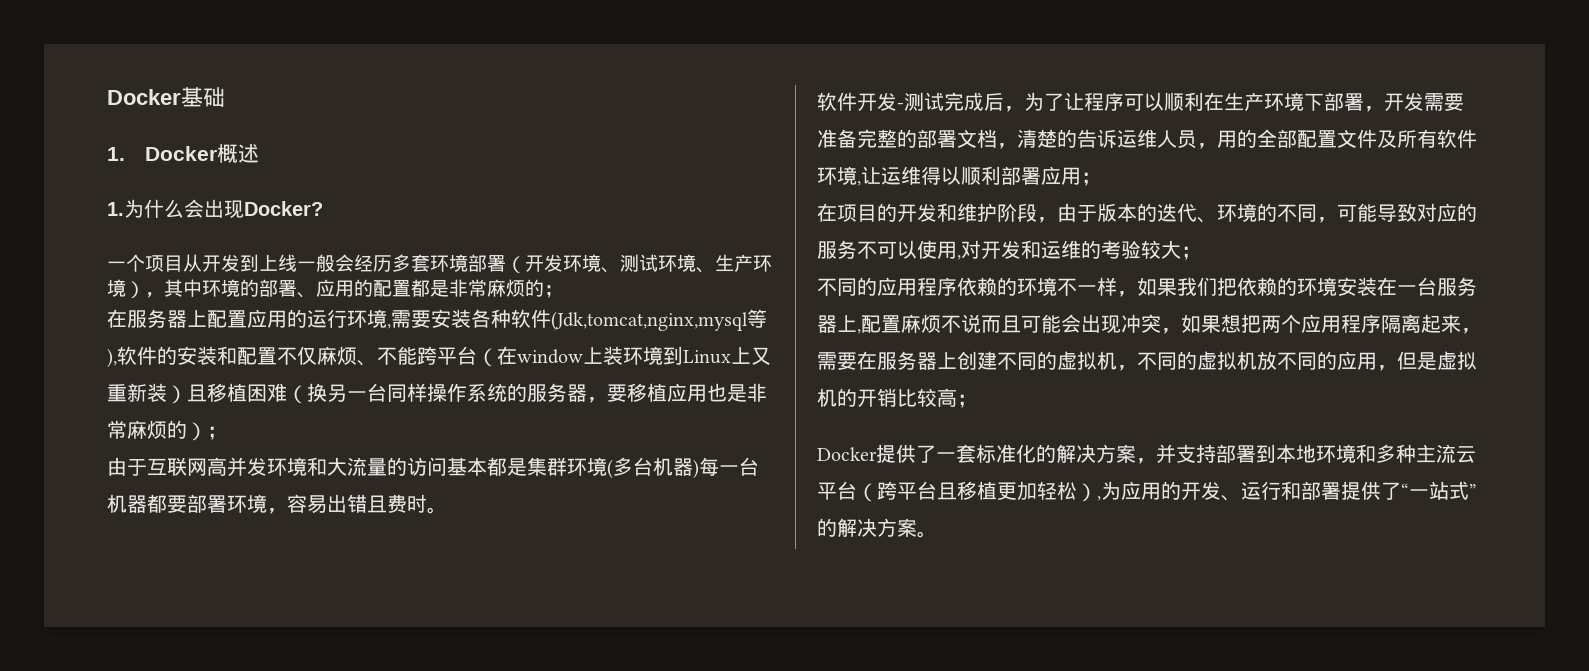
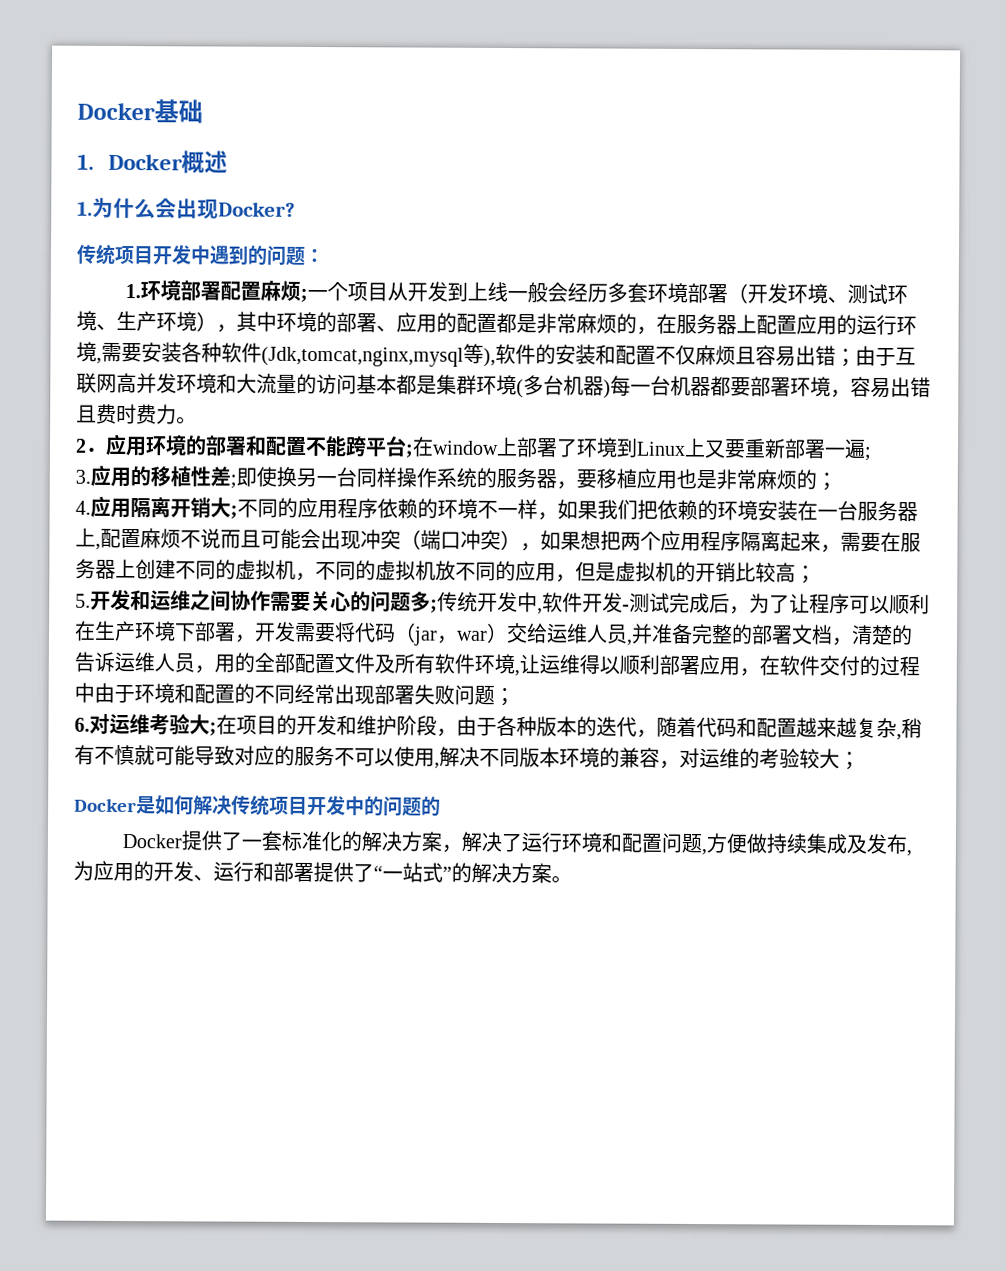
(323, 208) none -> [76,243,325,266] [125,280,309,302] 传统项目开发中遇到的问题： // 1.环境部署配置麻烦;
[544,285,563,298] ； // -> [636,326,657,335] ，
[357,346,771,367] [107,383,767,404] [107,420,227,441] 、不能跨平台（在window上装环境到Linux上又重新装）且移植困难（换另一台同样操作系统的服务器，要移植应用也是非常麻烦的）； // -> [735,345,856,367] 且容易出错；
(427, 503) none -> [136,404,177,425] 费力
[817,92,1464,112] [817,129,1477,149] [817,166,1101,186] [817,203,1477,223] [817,240,1201,260] 软件开发-测试完成后，为了让程序可以顺利在生产环境下部署，开发需要准备完整的部署文档，清楚的告诉运维人员，用的全部配置文件及所有软件环境,让运维得以顺利部署应用； // 在项目的开发和维护阶段，由于版本的迭代、环境的不同，可能导致对应的服务不可以使用,对开发和运维的考验较大； // -> [75,433,871,461] [75,464,837,491] [75,495,238,519] 2．应用环境的部署和配置不能跨平台;在window上部署了环境到Linux上又要重新部署一遍; // 3.应用的移植性差;即使换另一台同样操作系统的服务器，要移植应用也是非常麻烦的； // 4.应用隔离开销大;
(1161, 323) none -> [400,529,521,551] （端口冲突）
(977, 401) none -> [75,589,930,615] [74,620,913,646] [74,651,920,677] [74,682,515,707] [74,713,922,741] [74,744,860,770] [74,794,441,817] // 5.开发和运维之间协作需要关心的问题多;传统开发中,软件开发-测试完成后，为了让程序可以顺利在生产环境下部署，开发需要将代码（jar，war）交给运维人员,并准备完整的部署文档，清楚的告诉运维人员，用的全部配置文件及所有软件环境,让运维得以顺利部署应用，在软件交付的过程中由于环境和配置的不同经常出现部署失败问题； // 6.对运维考验大;在项目的开发和维护阶段，由于各种版本的迭代，随着代码和配置越来越复杂,稍有不慎就可能导致对应的服务不可以使用,解决不同版本环境的兼容，对运维的考验较大； // Docker是如何解决传统项目开发中的问题的
[1156,444,1476,464] [817,481,1097,502] 并支持部署到本地环境和多种主流云平台（跨平台且移植更加轻松） -> [461,831,908,856] 解决了运行环境和配置问题,方便做持续集成及发布

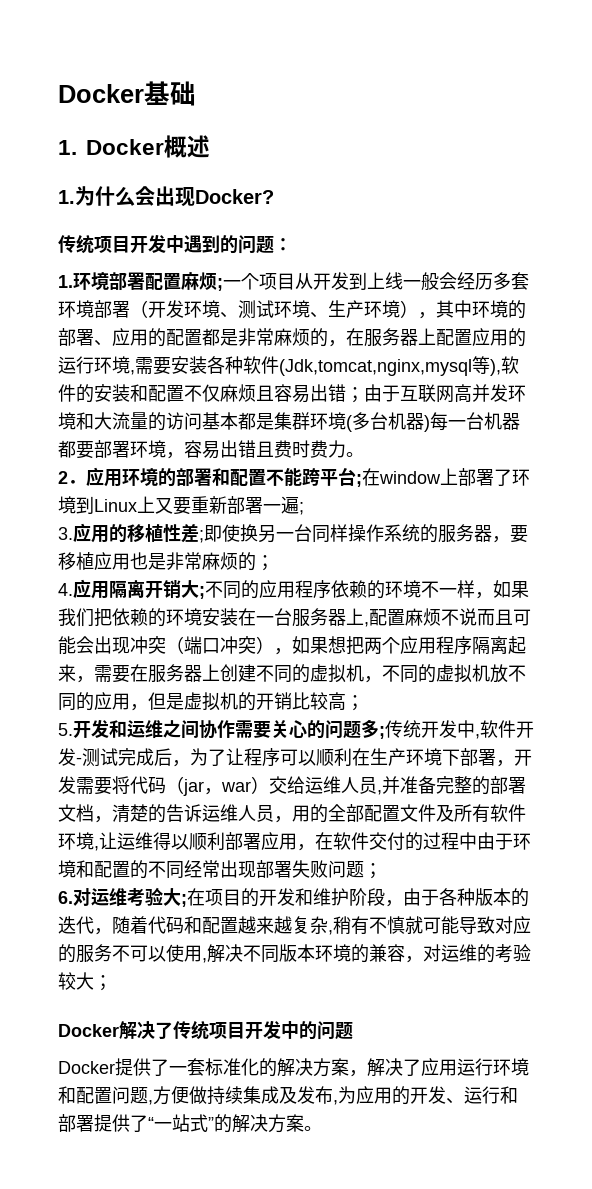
[136,795,232,816] 是如何解决 -> [119,1021,173,1039] 解决了
[421,796,441,817] 的 -> (353, 1031) none
(523, 842) none -> [421,1058,457,1076] 应用

